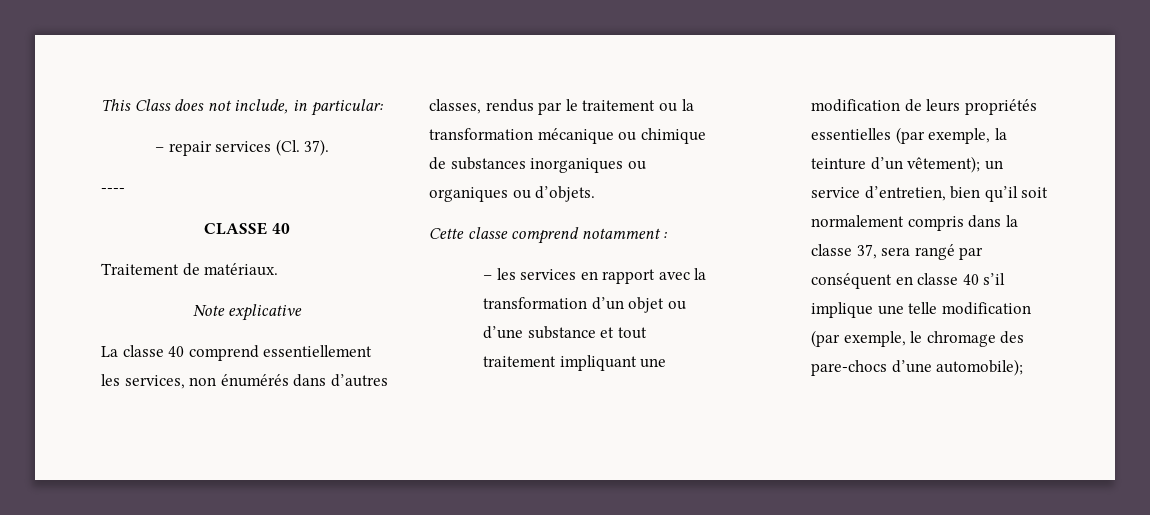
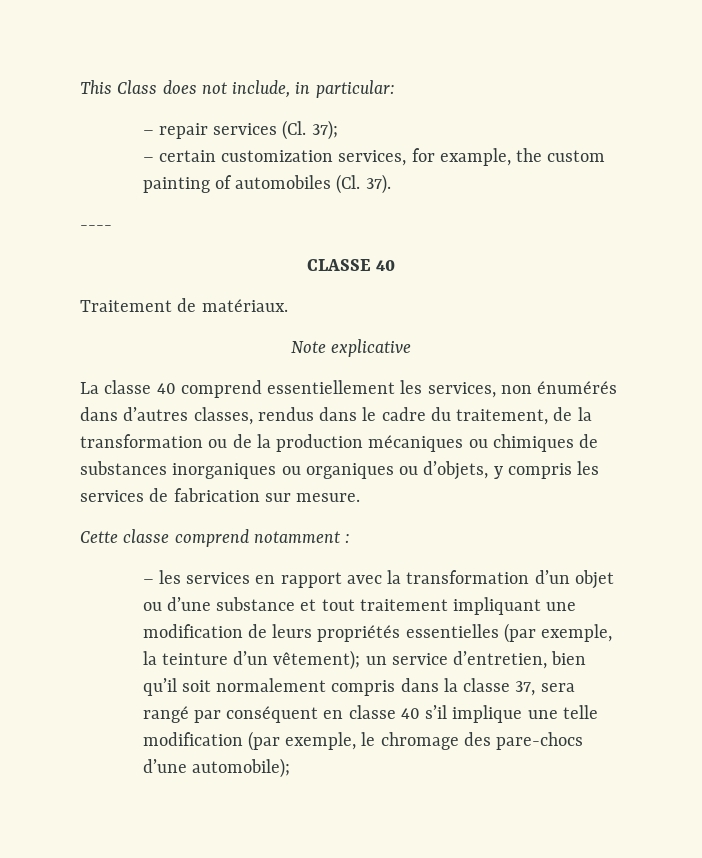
(300, 147) none -> [311,120,338,140] [142,148,606,166] [142,174,361,194] 37); // – certain customization services, for example, the custom painting of automobiles (Cl.
[538,99,694,115] [429,128,706,144] par le traitement ou la transformation mécanique ou chimique -> [319,407,592,425] [80,434,574,452] dans le cadre du traitement, de la transformation ou de la production mécaniques ou chimiques
[535,186,596,202] d’objets. -> [423,461,600,480] [80,488,361,502] d’objets, y compris les services de fabrication sur mesure.

